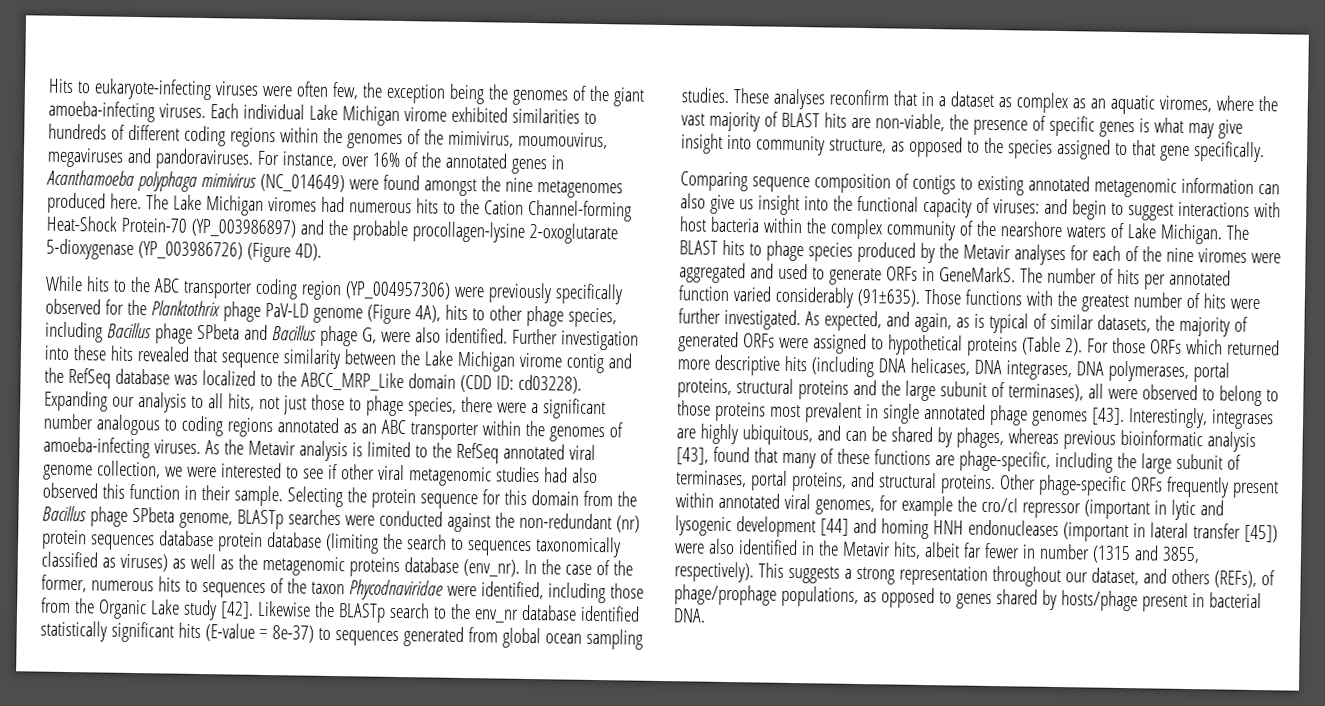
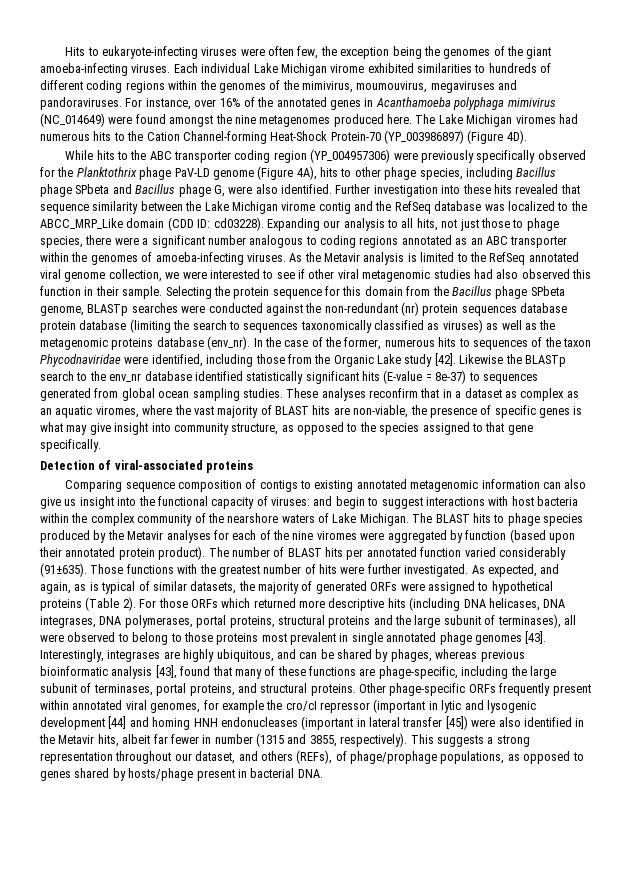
[299,219,618,245] [46,238,243,260] and the probable procollagen-lysine 2-oxoglutarate 5-dioxygenase (YP_003986726) -> (464, 137) none
(1265, 152) none -> [40,460,254,473] // Detection of viral-associated proteins
[749,263,1016,286] and used to generate ORFs in GeneMarkS. -> [449,529,575,543] [39,546,206,560] by function (based upon their annotated protein product).
(1114, 276) none -> [287,548,322,557] BLAST

